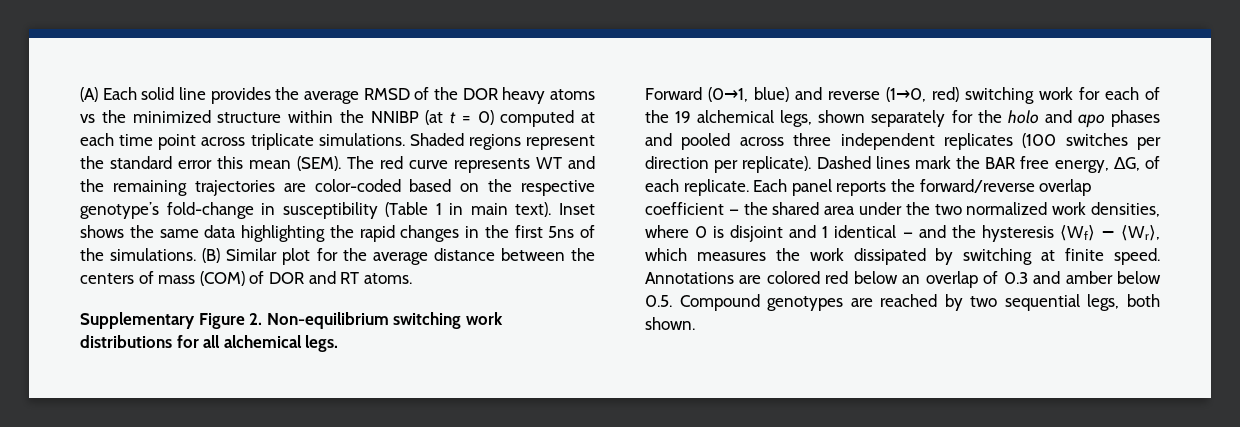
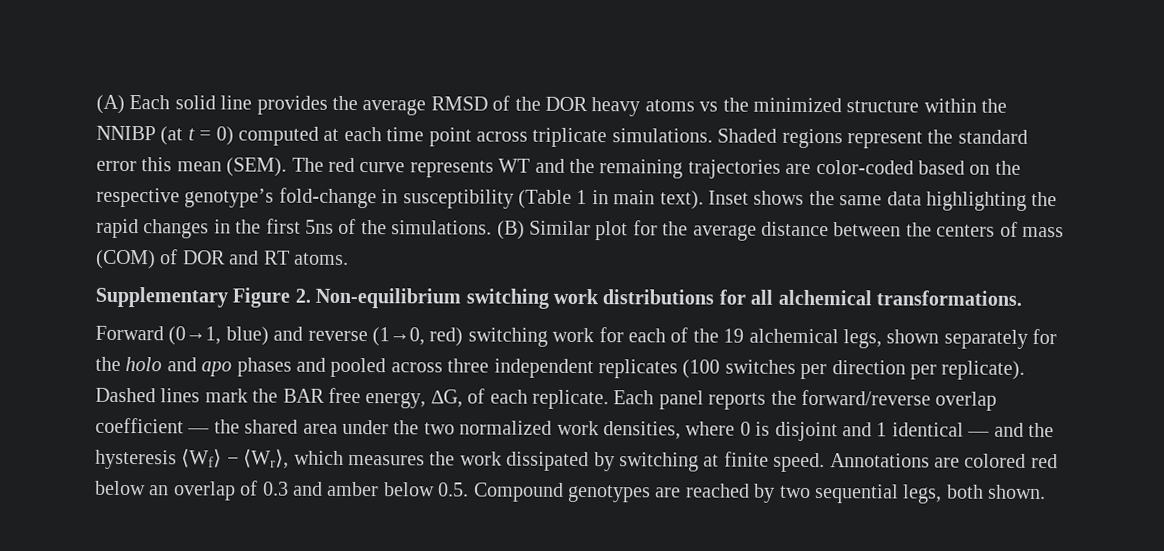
[305,335,339,352] legs. -> [875,290,1022,306] transformations.

